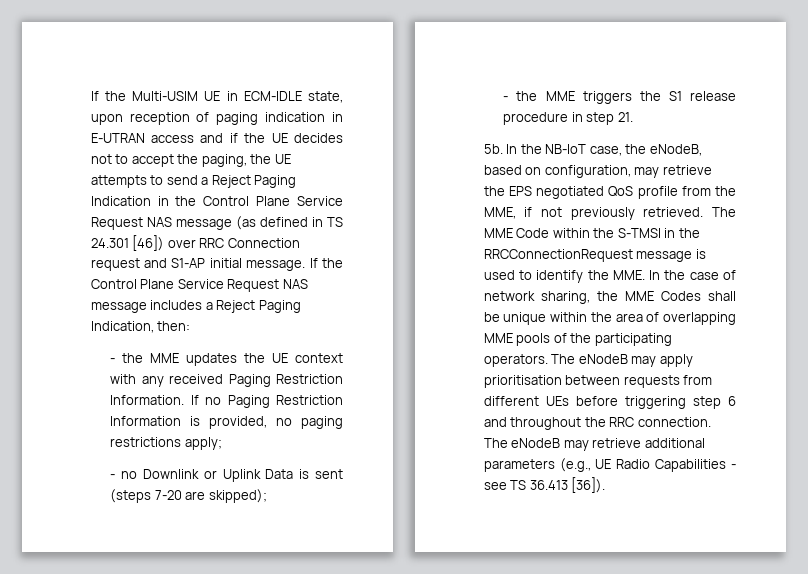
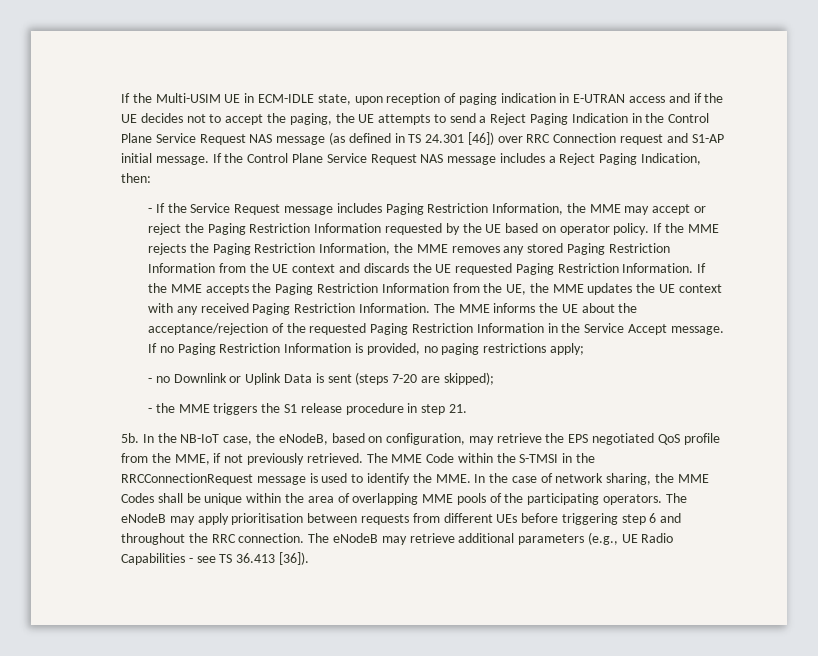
(116, 360) none -> [155,203,707,215] [148,223,719,235] [148,243,670,255] [148,263,707,275] [148,283,527,295] If the Service Request message includes Paging Restriction Information, the MME may accept or reject the Paging Restriction Information requested by the UE based on operator policy. If the MME rejects the Paging Restriction Information, the MME removes any stored Paging Restriction Information from the UE context and discards the UE requested Paging Restriction Information. If the MME accepts the Paging Restriction Information from the UE,
(185, 400) none -> [433,303,638,313] [148,323,724,335] The MME informs the UE about the acceptance/rejection of the requested Paging Restriction Information in the Service Accept message.

